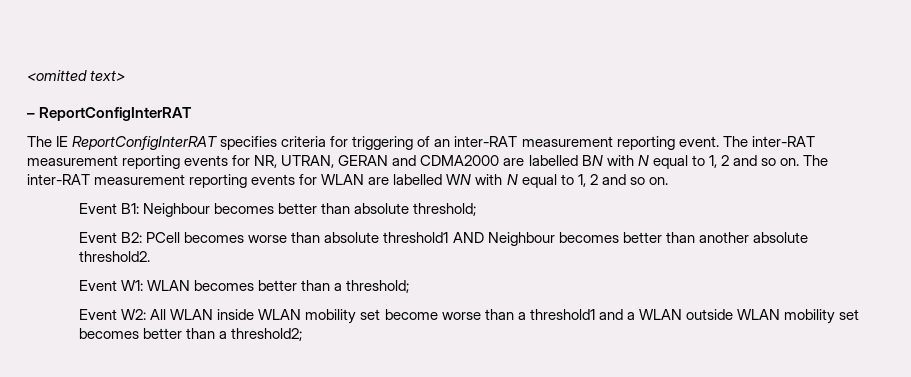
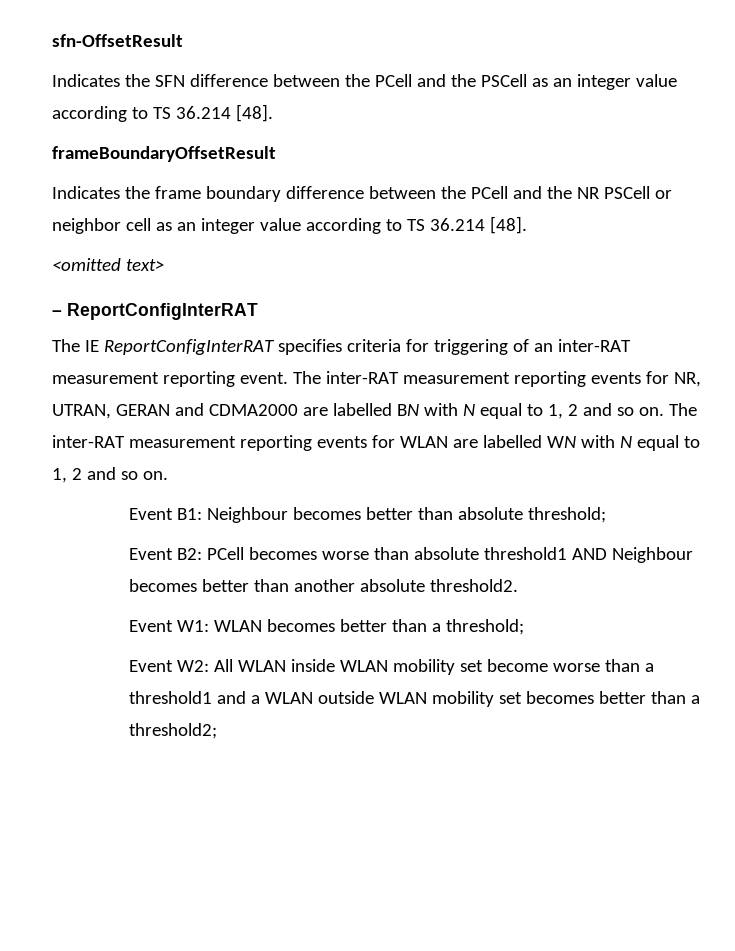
(27, 75) none -> [52,34,183,47] [52,74,677,90] [52,104,273,122] [52,146,276,162] [52,186,672,202] [52,216,527,234] sfn-OffsetResult // Indicates the SFN difference between the PCell and the PSCell as an integer value according to TS 36.214 [48]. // frameBoundaryOffsetResult // Indicates the frame boundary difference between the PCell and the NR PSCell or neighbor cell as an integer value according to TS 36.214 [48]. //

